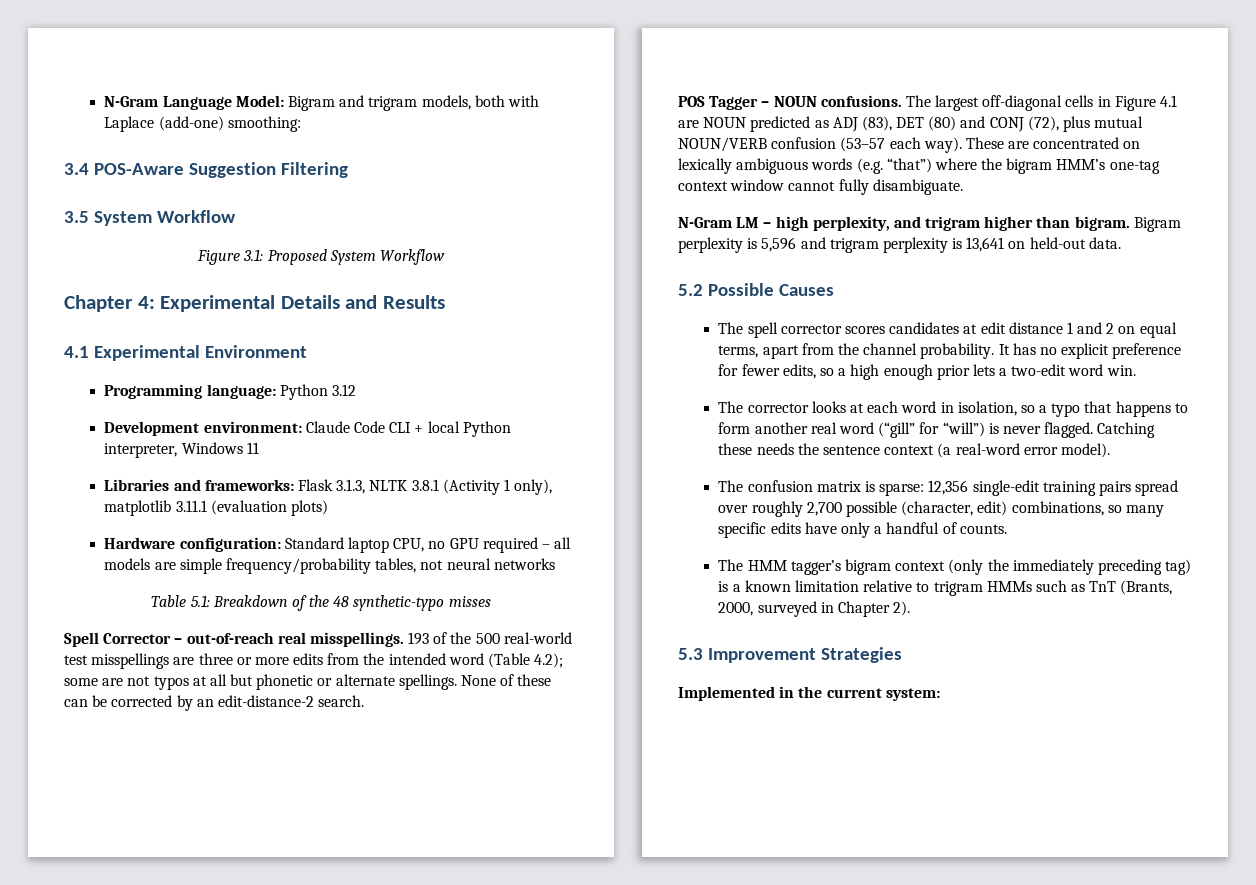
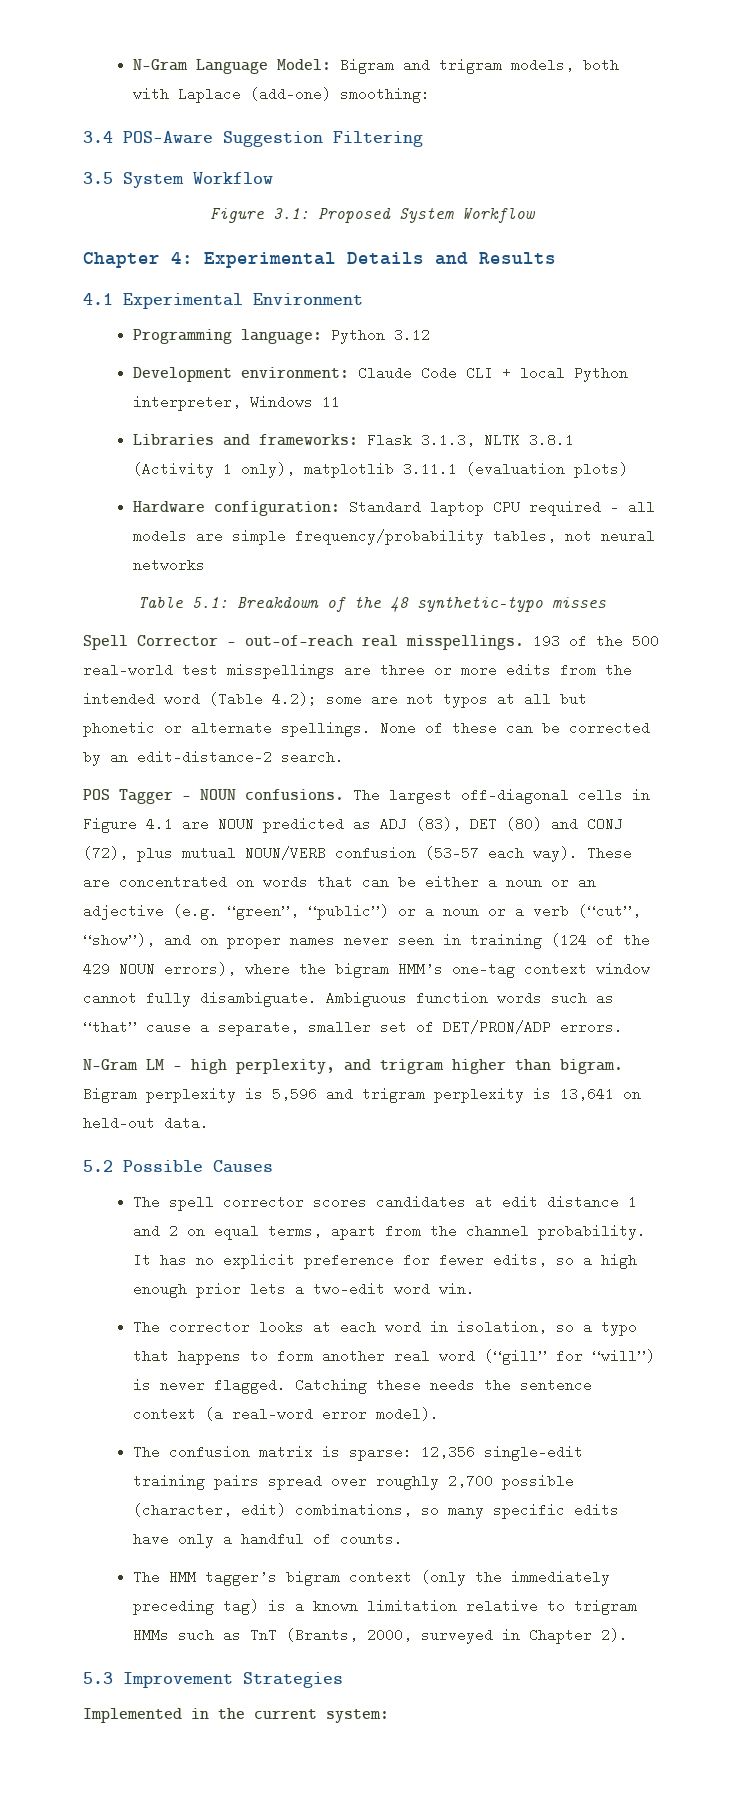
[393,538,479,552] CPU, no GPU -> [492,500,520,514] CPU
[678,158,932,174] lexically ambiguous words (e.g. “that”) -> [263,875,596,889] [83,904,641,920] [83,933,650,949] [83,962,236,976] words that can be either a noun or an adjective (e.g. “green”, “public”) or a noun or a verb (“cut”, “show”), and on proper names never seen in training (124 of the 429 NOUN errors),
(963, 187) none -> [326,991,614,1007] [83,1020,623,1036] Ambiguous function words such as “that” cause a separate, smaller set of DET/PRON/ADP errors.

